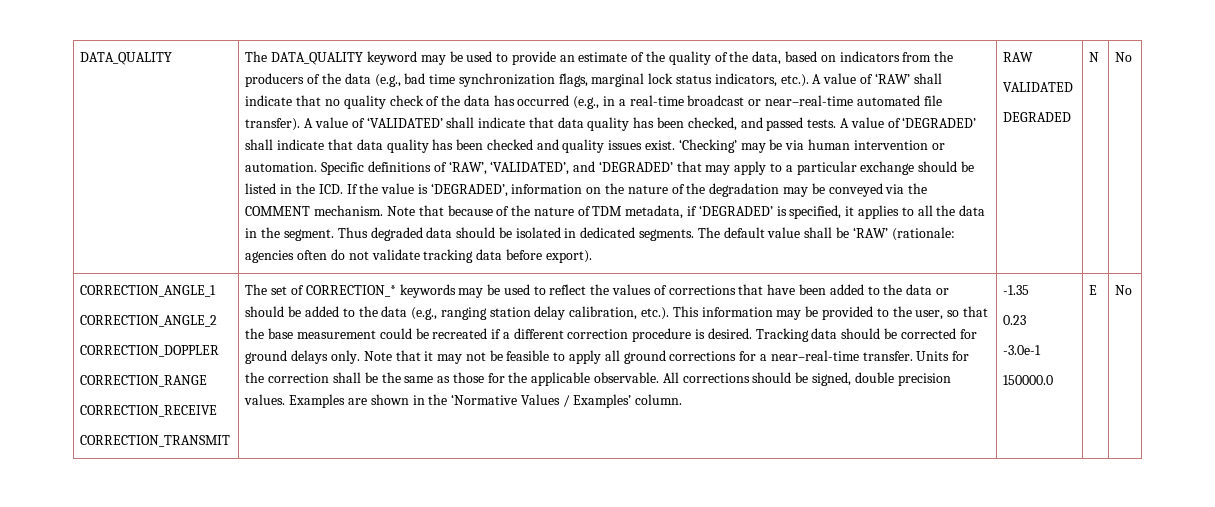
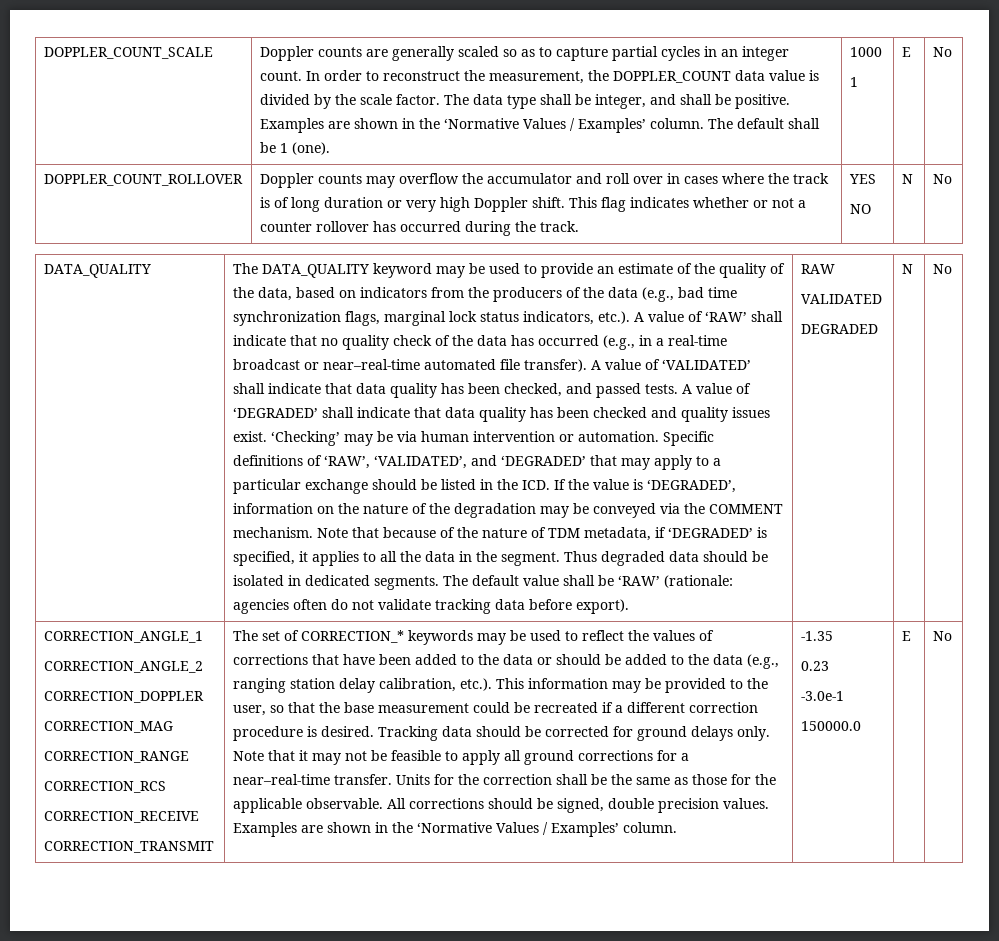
(80, 58) none -> [44,47,214,59] [260,46,790,61] [260,70,820,84] [260,94,791,109] [260,118,821,133] [260,142,331,155] [850,47,883,57] [850,77,859,87] [902,47,912,57] [933,47,953,57] [44,174,244,186] [260,173,830,188] [260,197,807,212] [260,221,580,236] [849,174,877,184] [850,204,872,214] [902,174,914,184] [933,174,953,184] DOPPLER_COUNT_SCALE | Doppler counts are generally scaled so as to capture partial cycles in an integer count. In order to reconstruct the measurement, the DOPPLER_COUNT data value is divided by the scale factor. The data type shall be integer, and shall be positive. Examples are shown in the ‘Normative Values / Examples’ column. The default shall be 1 (one). | 1000 // 1 | E | No // DOPPLER_COUNT_ROLLOVER | Doppler counts may overflow the accumulator and roll over in cases where the track is of long duration or very high Doppler shift. This flag indicates whether or not a counter rollover has occurred during the track. | YES // NO | N | No //
(220, 351) none -> [44,721,174,733] // CORRECTION_MAG
(208, 381) none -> [44,781,167,793] // CORRECTION_RCS

